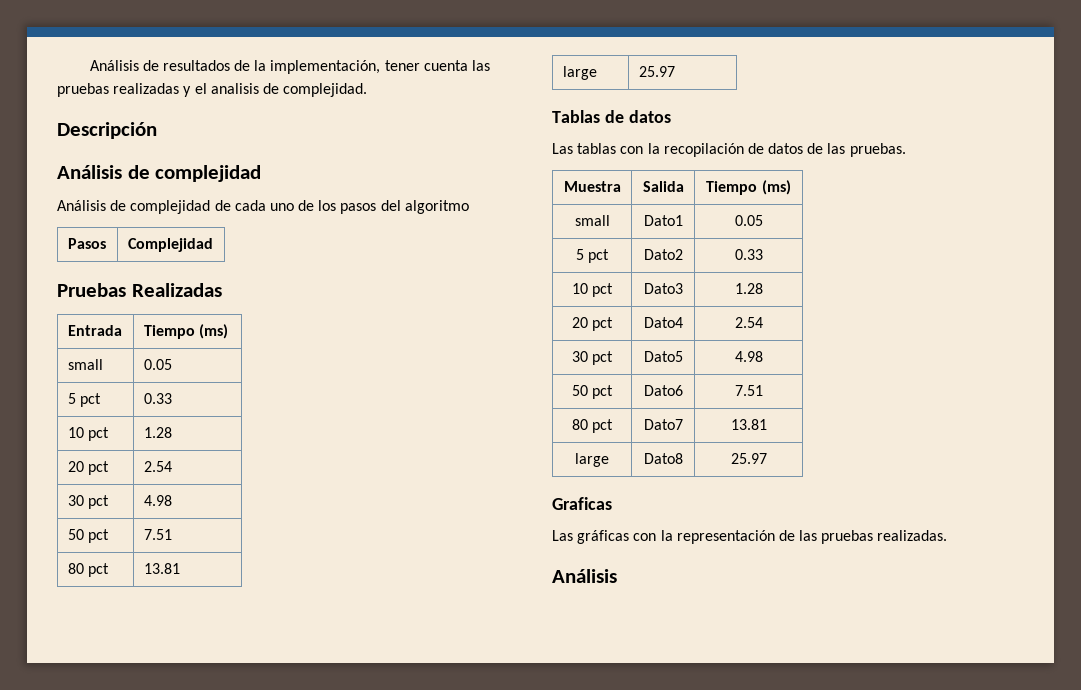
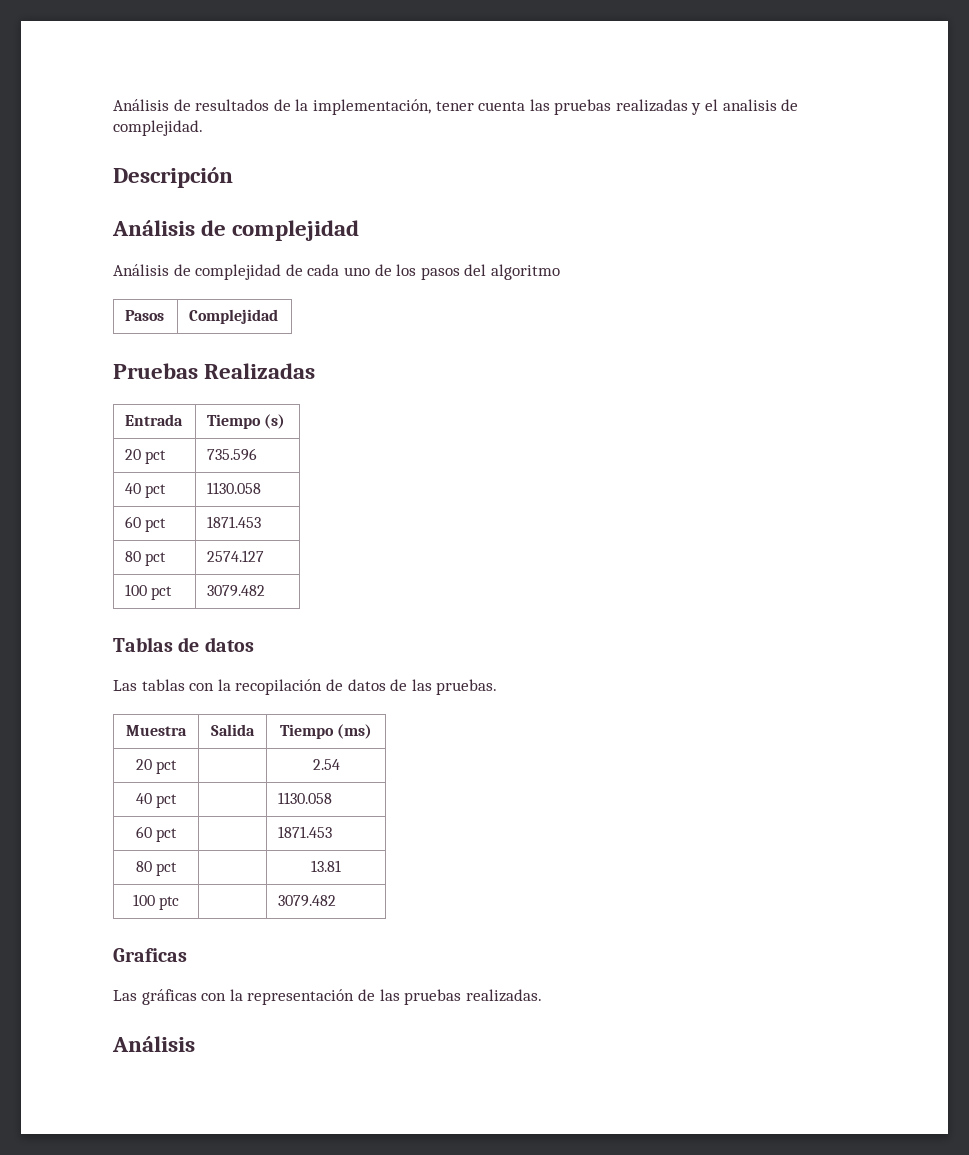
[198,324,228,339] [67,359,103,370] [143,359,172,370] [67,393,101,407] [143,393,172,404] [67,427,109,441] [143,427,172,438] [67,461,109,475] [143,461,172,472] [67,495,109,509] [143,495,172,506] [67,529,109,543] [143,529,172,540] [67,563,109,577] [143,563,180,574] [562,66,597,80] [638,66,675,77] (ms) // small | 0.05 // 5 pct | 0.33 // 10 pct | 1.28 // 20 pct | 2.54 // 30 pct | 4.98 // 50 pct | 7.51 // 80 pct | 13.81 // large | 25.97 -> [264,414,286,429] [125,449,167,464] [207,448,258,461] [125,483,167,498] [207,482,262,494] [125,516,167,532] [207,516,262,528] [125,551,167,566] [207,550,265,562] [125,584,173,600] [207,585,266,597] (s) // 20 pct | 735.596 // 40 pct | 1130.058 // 60 pct | 1871.453 // 80 pct | 2574.127 // 100 pct | 3079.482
[574,215,610,226] [643,215,683,226] [734,215,763,226] [575,249,610,263] [643,249,683,260] [734,249,763,260] [571,283,614,297] [643,283,683,294] [734,283,763,294] [571,317,614,331] [643,317,683,328] [734,317,763,328] [571,351,614,365] [643,351,683,362] [734,351,763,362] [571,385,614,399] [643,385,683,396] [734,385,763,396] [571,419,614,433] [643,419,683,430] [730,419,767,430] [575,453,609,467] [643,453,683,464] [730,453,767,464] // small | Dato1 | 0.05 // 5 pct | Dato2 | 0.33 // 10 pct | Dato3 | 1.28 // 20 pct | Dato4 | 2.54 // 30 pct | Dato5 | 4.98 // 50 pct | Dato6 | 7.51 // 80 pct | Dato7 | 13.81 // large | Dato8 | 25.97 -> [135,759,178,774] [312,759,340,770] [135,793,178,808] [278,792,333,804] [135,826,178,842] [278,826,333,838] [135,861,178,876] [311,860,341,872] [132,894,180,910] [278,895,337,907] // 20 pct | | 2.54 // 40 pct | | 1130.058 // 60 pct | | 1871.453 // 80 pct | | 13.81 // 100 ptc | | 3079.482

